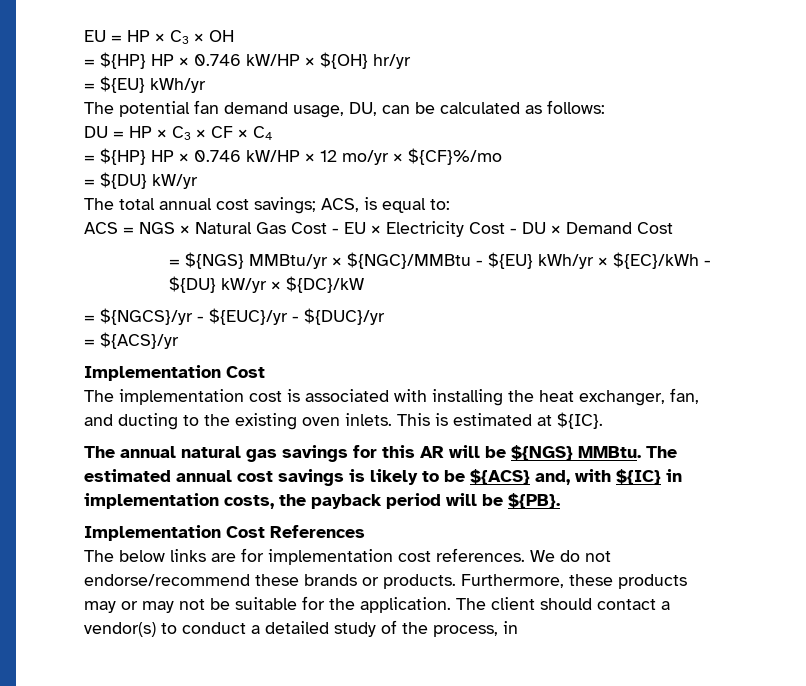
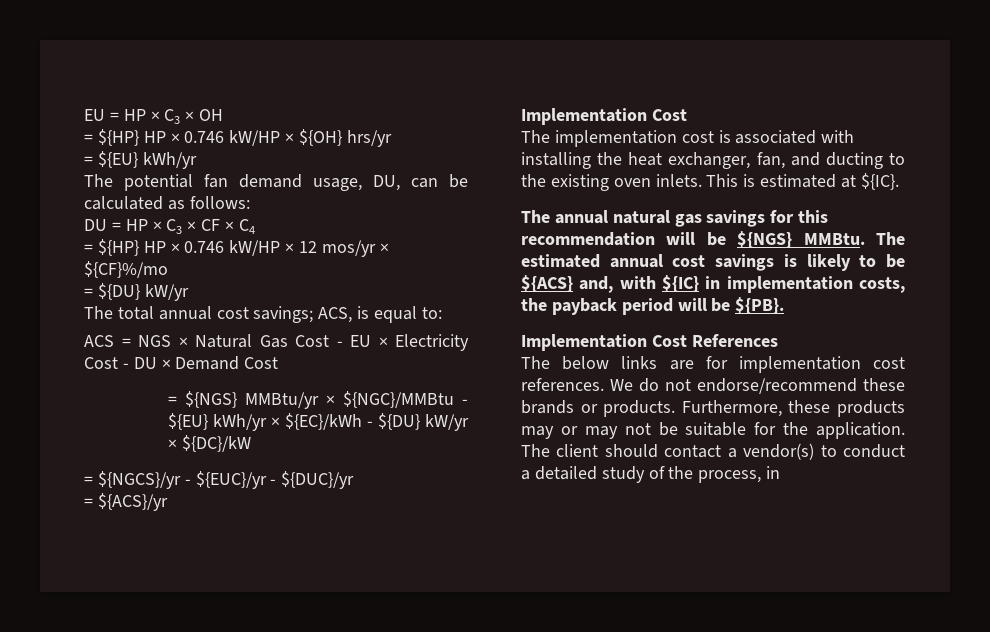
[373,54,411,69] hr/yr -> [346,130,392,147] hrs/yr
[342,150,389,165] mo/yr -> [321,240,376,257] mos/yr
[420,446,444,458] AR -> [521,232,655,246] recommendation

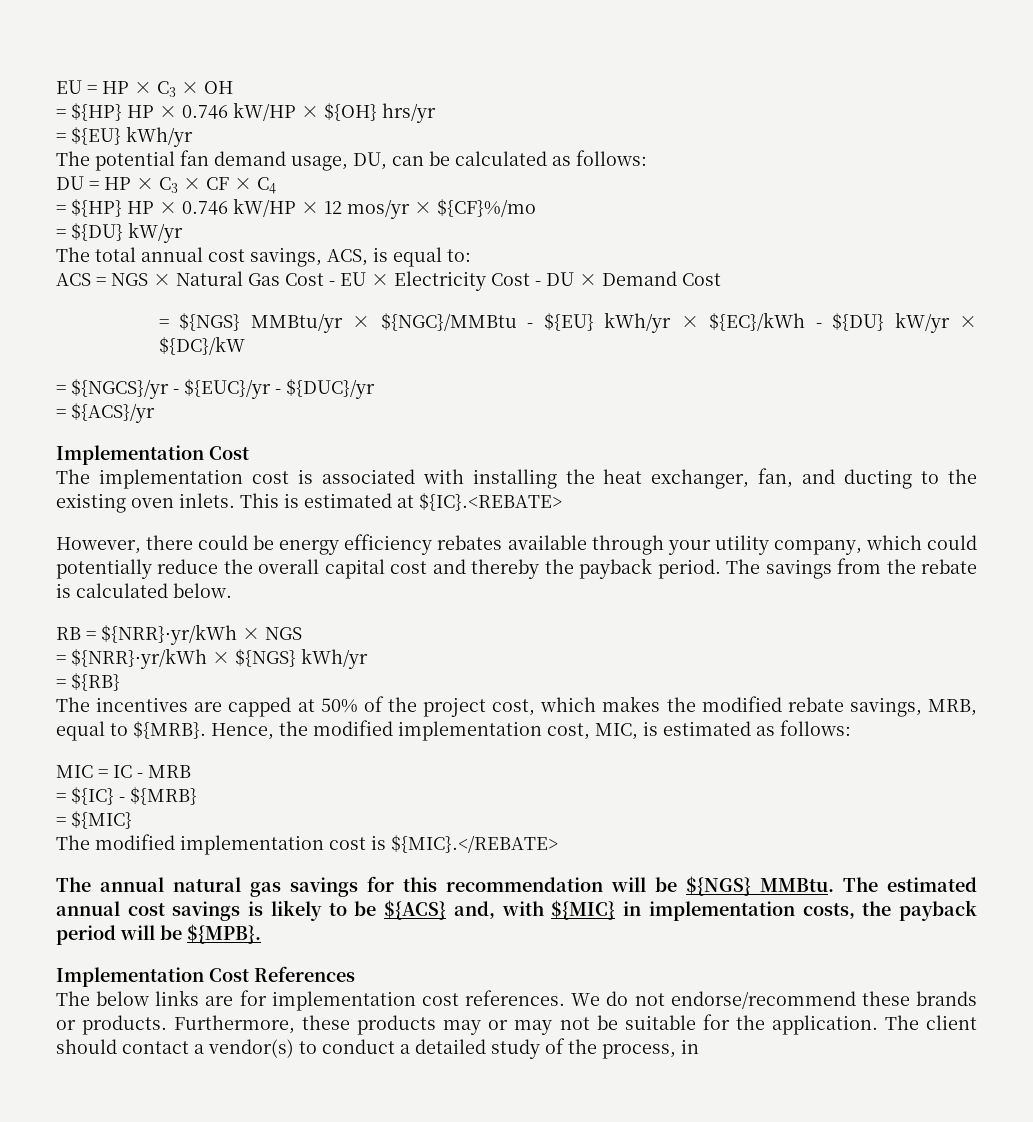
[253,306,314,323] savings; -> [250,247,322,267] savings,
[860,173,899,190] ${IC}. -> [419,493,562,511] [56,534,978,555] [56,558,977,579] [56,583,232,598] [56,624,302,645] [56,648,368,669] [56,673,120,691] [56,696,977,717] [56,720,851,741] [56,765,191,778] [56,787,197,805] [56,811,132,829] [56,834,558,855] ${IC}.<REBATE> // However, there could be energy efficiency rebates available through your utility company, which could potentially reduce the overall capital cost and thereby the payback period. The savings from the rebate is calculated below. // RB = ${NRR}⋅yr/kWh × NGS // = ${NRR}⋅yr/kWh × ${NGS} kWh/yr // = ${RB} // The incentives are capped at 50% of the project cost, which makes the modified rebate savings, MRB, equal to ${MRB}. Hence, the modified implementation cost, MIC, is estimated as follows: // MIC = IC - MRB // = ${IC} - ${MRB} // = ${MIC} // The modified implementation cost is ${MIC}.</REBATE>
[662,275,699,292] ${IC} -> [551,900,616,920] ${MIC}
[735,297,785,314] ${PB}. -> [187,924,261,944] ${MPB}.

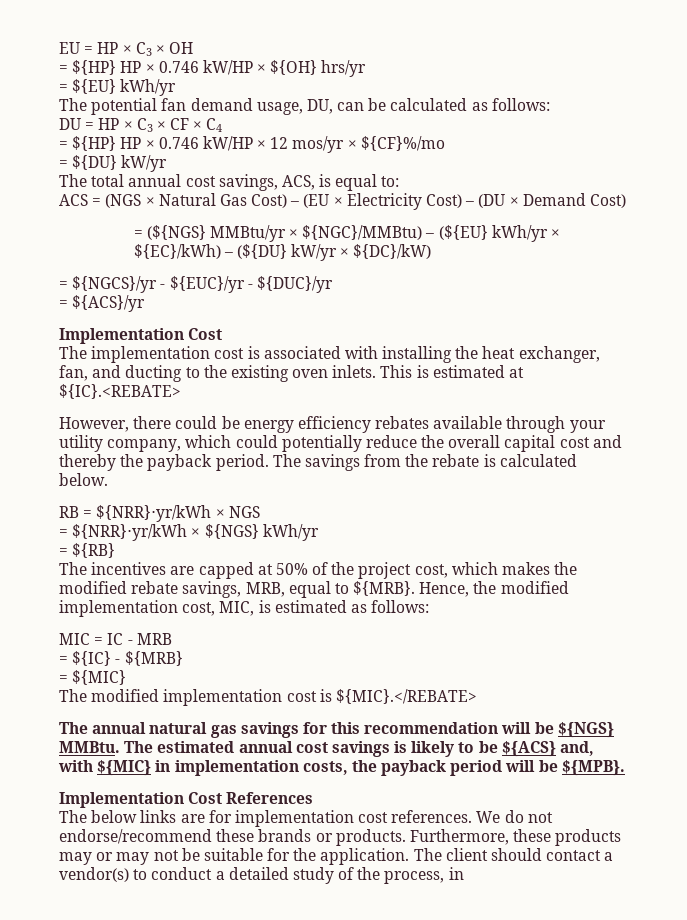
[111,273,148,286] NGS -> [105,194,142,208] (NGS
[285,271,574,291] Cost - EU × Electricity Cost - DU -> [251,193,506,210] Cost) – (EU × Electricity Cost) – (DU
[682,273,721,286] [158,313,241,331] Cost // = ${NGS} -> [589,194,626,208] [133,225,206,240] Cost) // = (${NGS}
[380,312,885,333] ${NGC}/MMBtu - ${EU} kWh/yr × ${EC}/kWh - ${DU} -> [302,225,561,242] [133,244,287,259] ${NGC}/MMBtu) – (${EU} kWh/yr × ${EC}/kWh) – (${DU}
[158,336,245,355] ${DC}/kW -> [353,244,432,259] ${DC}/kW)

